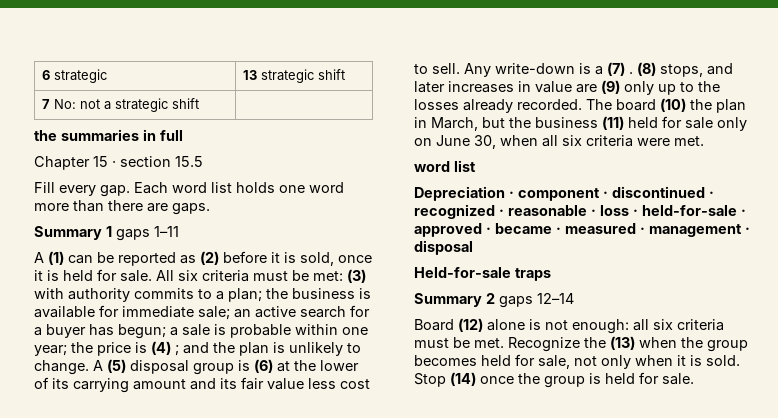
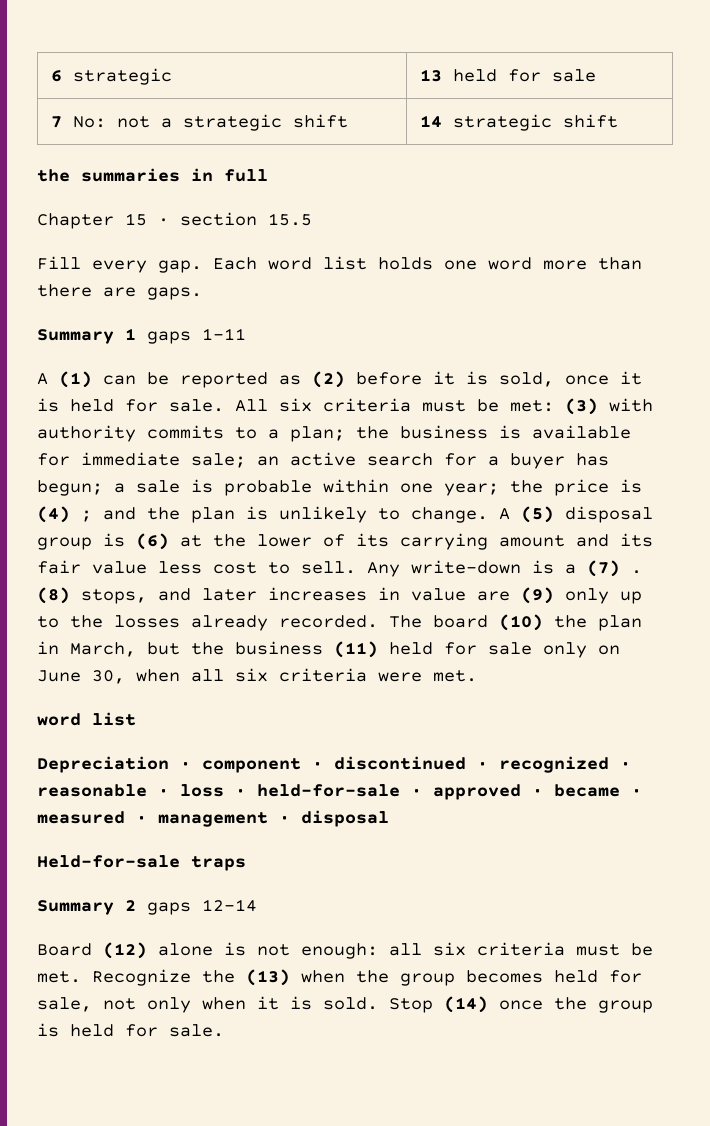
[260,69,345,83] strategic shift -> [453,69,597,82] held for sale
(199, 103) none -> [420,114,619,131] 14 strategic shift

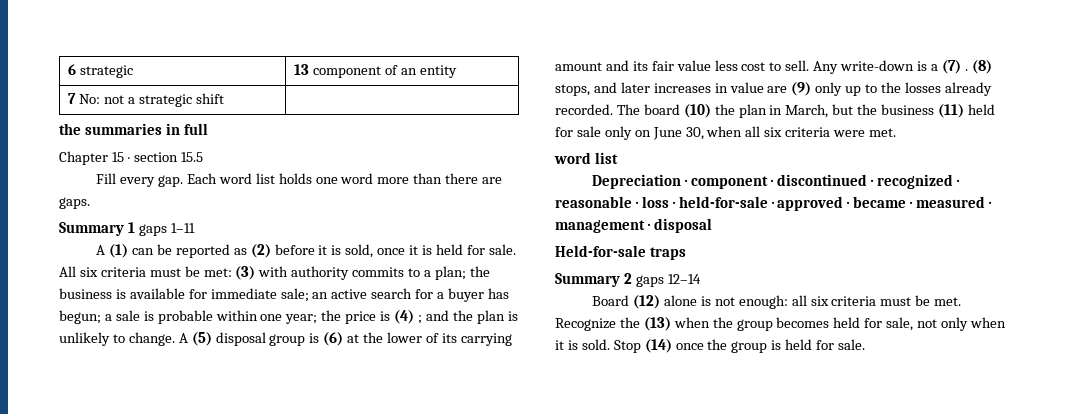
[453,69,597,82] held for sale -> [313,65,458,78] component of an entity
[420,114,619,131] 14 strategic shift -> (224, 98) none

